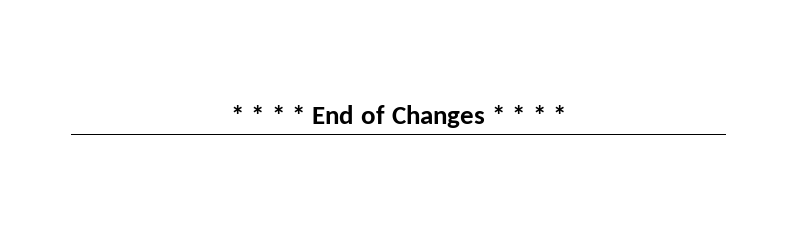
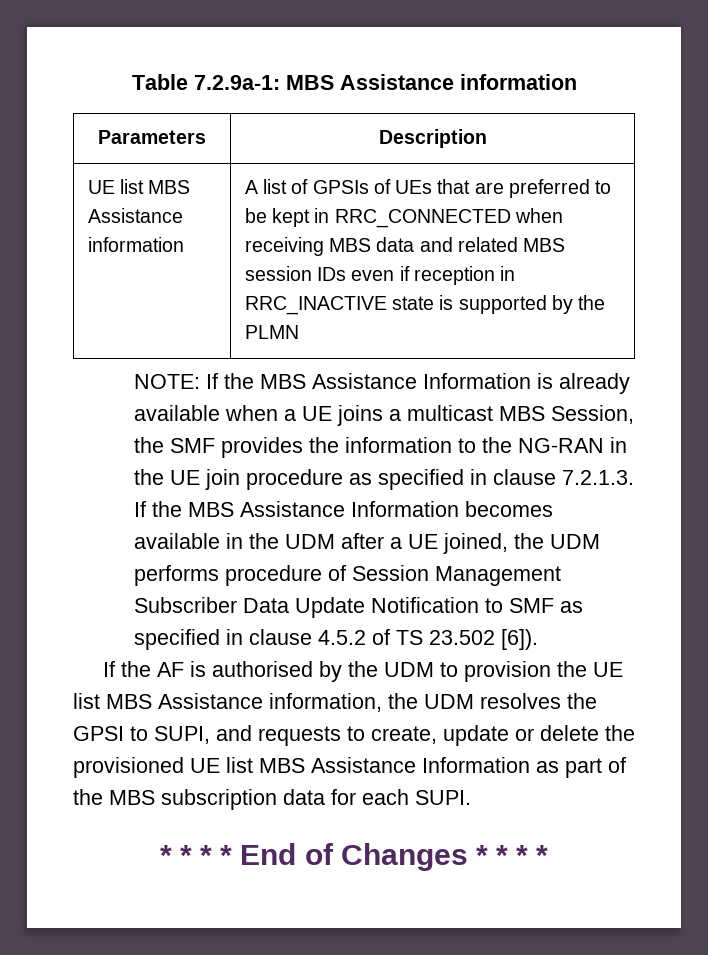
(231, 114) none -> [131,74,577,90] [98,130,206,144] [378,129,487,148] [87,179,191,194] [87,208,183,223] [87,237,184,252] [244,179,612,198] [244,208,563,228] [244,237,566,256] [244,266,516,285] [244,295,606,315] [244,325,299,339] [133,373,630,394] [133,405,634,426] [133,437,627,458] [133,469,634,490] [133,501,553,517] [133,533,600,554] [133,565,561,586] [133,597,583,618] [133,629,538,650] [103,661,624,682] [73,693,597,712] [73,725,635,746] [73,757,626,778] [73,789,471,810] Table 7.2.9a-1: MBS Assistance information // Parameters | Description // UE list MBS Assistance information | A list of GPSIs of UEs that are preferred to be kept in RRC_CONNECTED when receiving MBS data and related MBS session IDs even if reception in RRC_INACTIVE state is supported by the PLMN // NOTE: If the MBS Assistance Information is already available when a UE joins a multicast MBS Session, the SMF provides the information to the NG-RAN in the UE join procedure as specified in clause 7.2.1.3. If the MBS Assistance Information becomes available in the UDM after a UE joined, the UDM performs procedure of Session Management Subscriber Data Update Notification to SMF as specified in clause 4.5.2 of TS 23.502 [6]). // If the AF is authorised by the UDM to provision the UE list MBS Assistance information, the UDM resolves the GPSI to SUPI, and requests to create, update or delete the provisioned UE list MBS Assistance Information as part of the MBS subscription data for each SUPI. //

